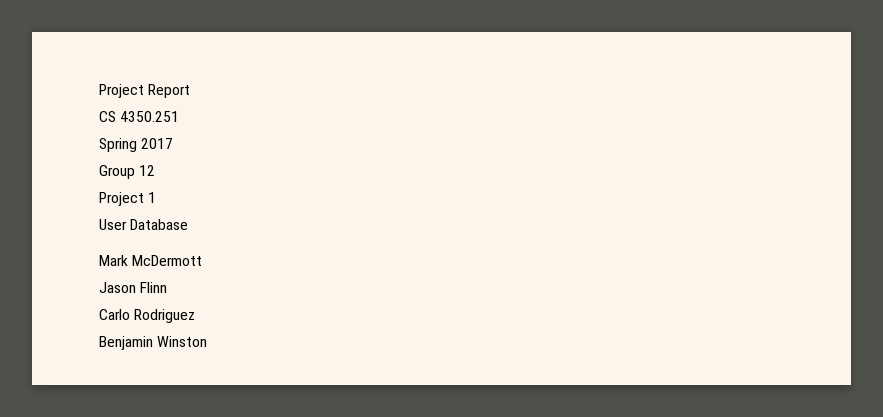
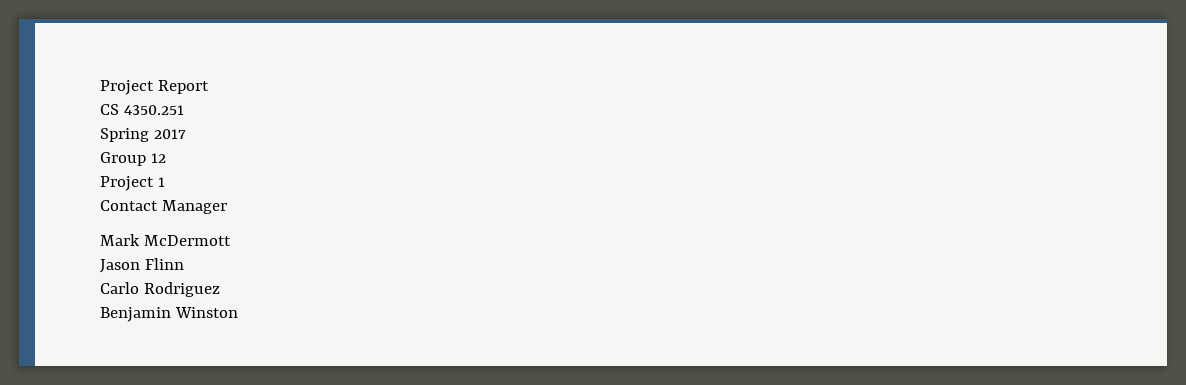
[99,219,189,230] User Database -> [100,200,227,214] Contact Manager

